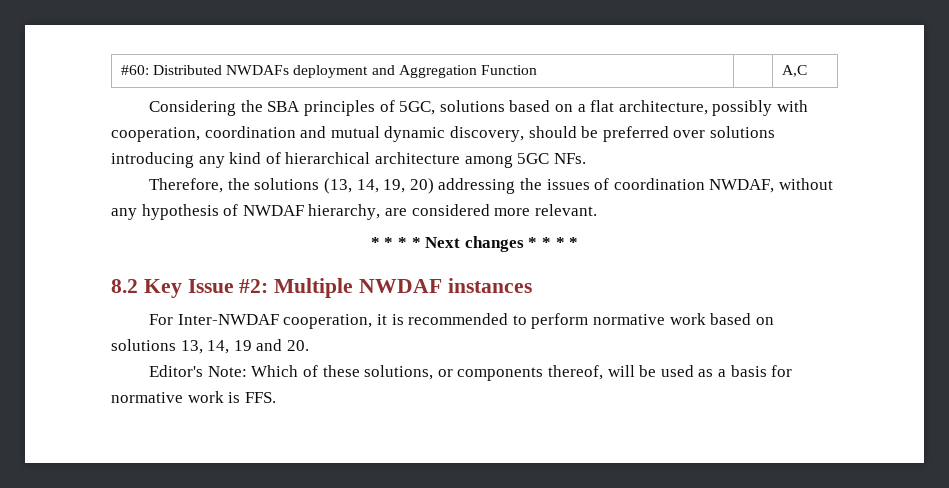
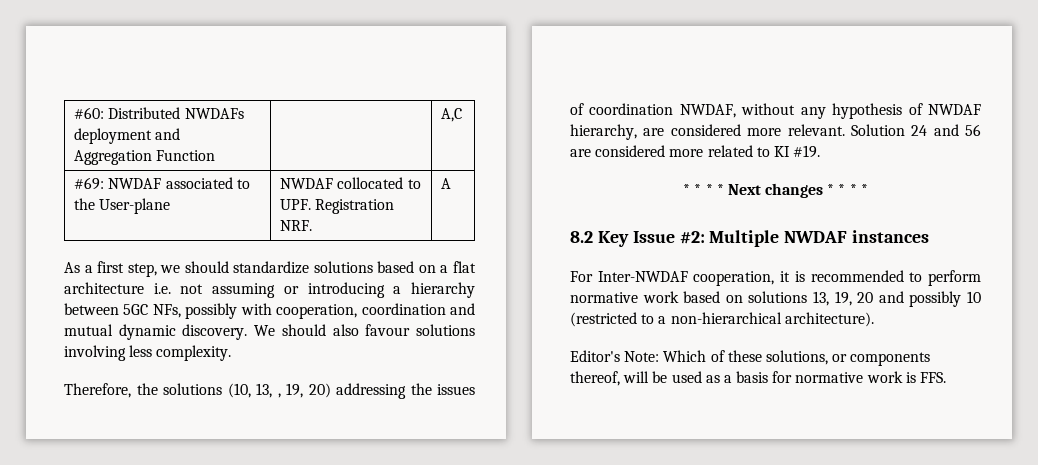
[149,100,436,116] // Considering the SBA principles of 5GC, -> [74,177,250,190] [74,198,171,214] [280,177,421,189] [280,199,395,214] [280,220,313,231] [441,178,452,189] [64,261,310,277] // #69: NWDAF associated to the User-plane | NWDAF collocated to UPF. Registration NRF. | A // As a first step, we should standardize
[618,100,708,115] architecture, -> [64,282,475,298] [64,303,181,318] architecture i.e. not assuming or introducing a hierarchy between 5GC NFs,
[449,126,775,142] [111,152,586,168] discovery, should be preferred over solutions introducing any kind of hierarchical architecture among 5GC NFs. -> [182,324,476,340] [64,345,232,361] discovery. We should also favour solutions involving less complexity.
[324,178,379,194] (13, 14, -> [227,383,281,398] (10, 13, ,
(597, 210) none -> [850,124,981,136] [570,145,821,158] Solution 24 and 56 are considered more related to KI #19.
[207,339,309,354] 14, 19 and 20. -> [834,291,982,307] [570,312,874,327] 19, 20 and possibly 10 (restricted to a non-hierarchical architecture).

